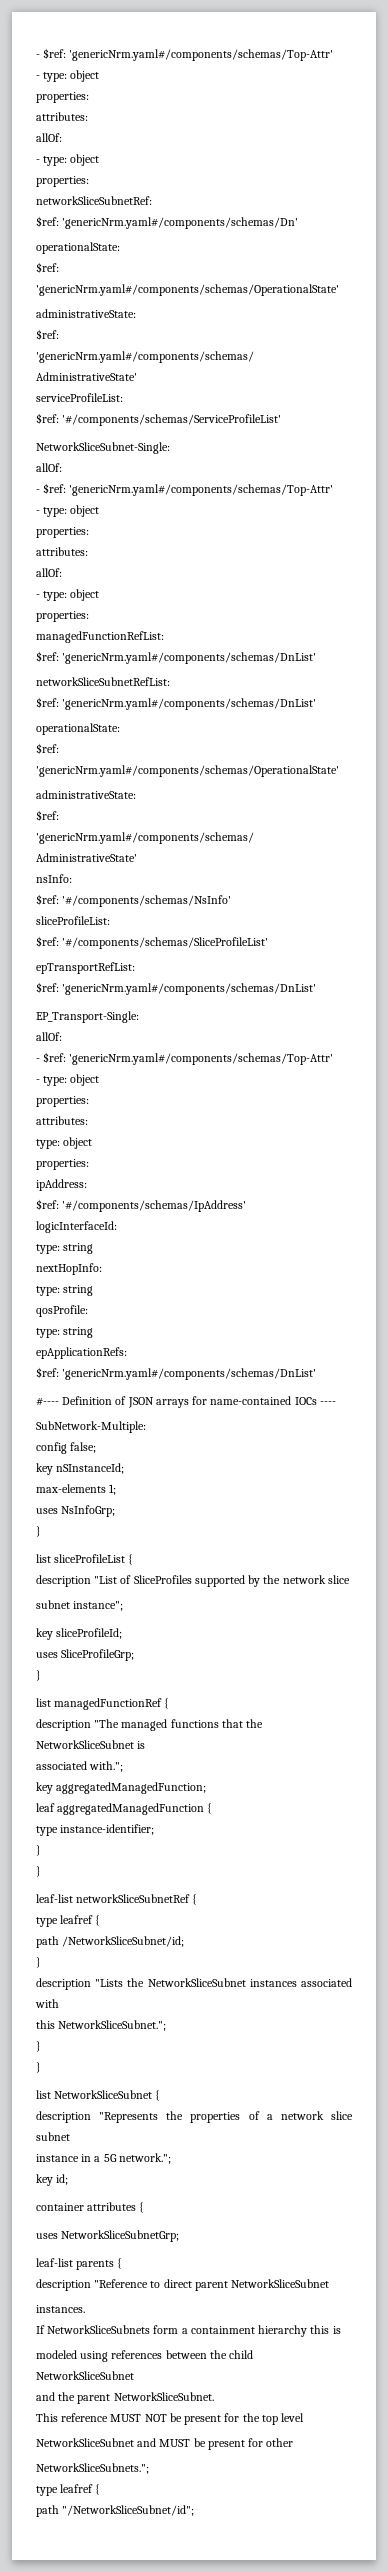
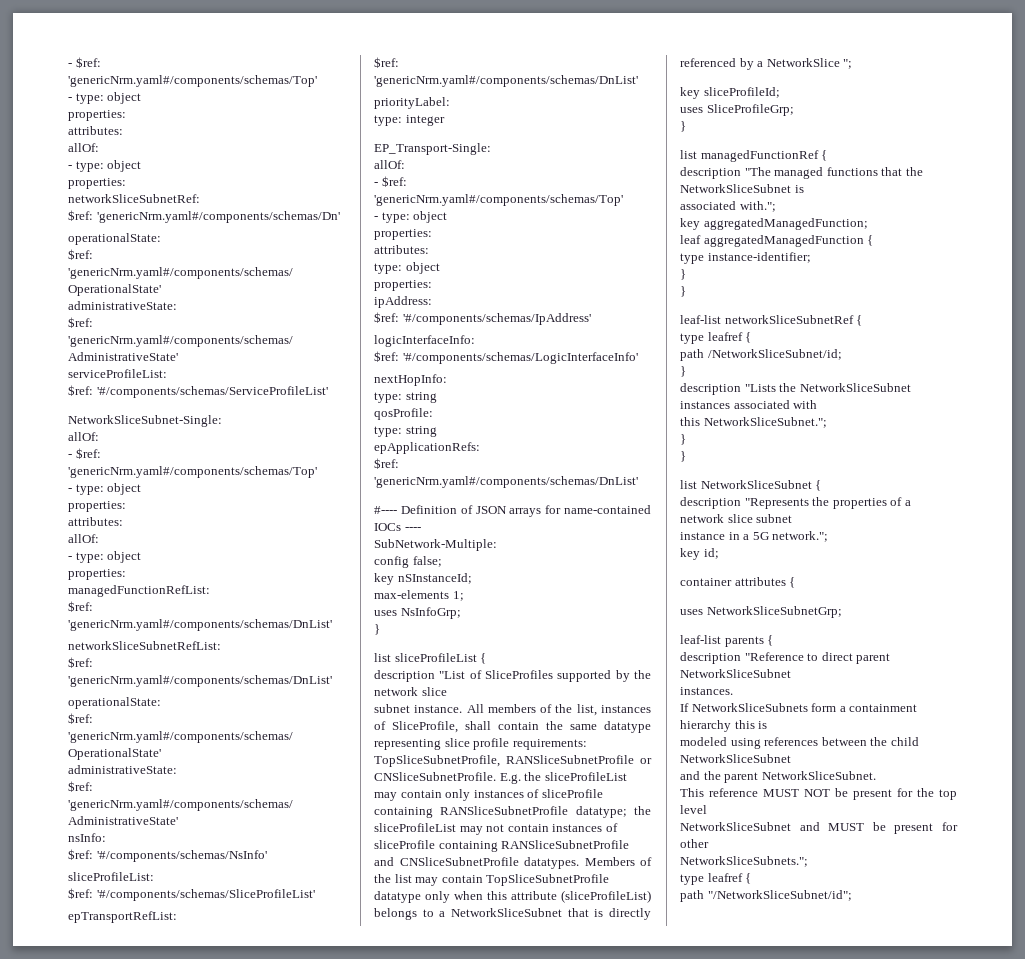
[36,48,334,61] - $ref: 'genericNrm.yaml#/components/schemas/Top-Attr' -> [68,57,101,68] [68,75,317,87] - $ref: 'genericNrm.yaml#/components/schemas/Top'
[69,484,334,496] 'genericNrm.yaml#/components/schemas/Top-Attr' -> [68,466,317,478] 'genericNrm.yaml#/components/schemas/Top'
(317, 989) none -> [374,97,450,109] [374,115,445,126] // priorityLabel: // type: integer
[69,1053,334,1065] 'genericNrm.yaml#/components/schemas/Top-Attr' -> [374,194,623,206] 'genericNrm.yaml#/components/schemas/Top'
[36,1221,117,1233] [36,1243,94,1254] logicInterfaceId: // type: string -> [374,335,475,347] [374,351,638,364] logicInterfaceInfo: // $ref: '#/components/schemas/LogicInterfaceInfo'
[73,1601,124,1611] instance"; -> [414,704,651,716] [374,721,651,733] [374,738,587,750] [374,755,652,767] [374,772,627,784] [374,789,603,801] [374,806,651,818] [374,823,618,835] [374,840,630,852] [374,857,652,869] [374,874,610,886] [374,890,651,903] [374,908,651,920] [680,58,853,70] instance. All members of the list, instances of SliceProfile, shall contain the same datatype representing slice profile requirements: TopSliceSubnetProfile, RANSliceSubnetProfile or CNSliceSubnetProfile. E.g. the sliceProfileList may contain only instances of sliceProfile containing RANSliceSubnetProfile datatype; the sliceProfileList may not contain instances of sliceProfile containing RANSliceSubnetProfile and CNSliceSubnetProfile datatypes. Members of the list may contain TopSliceSubnetProfile datatype only when this attribute (sliceProfileList) belongs to a NetworkSliceSubnet that is directly referenced by a NetworkSlice ";

